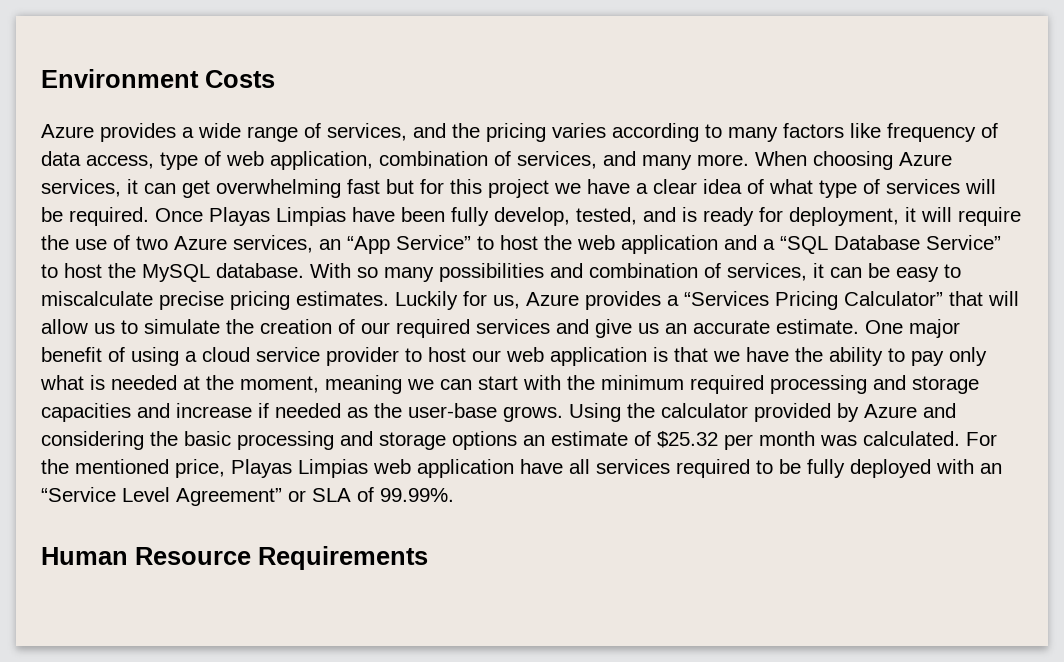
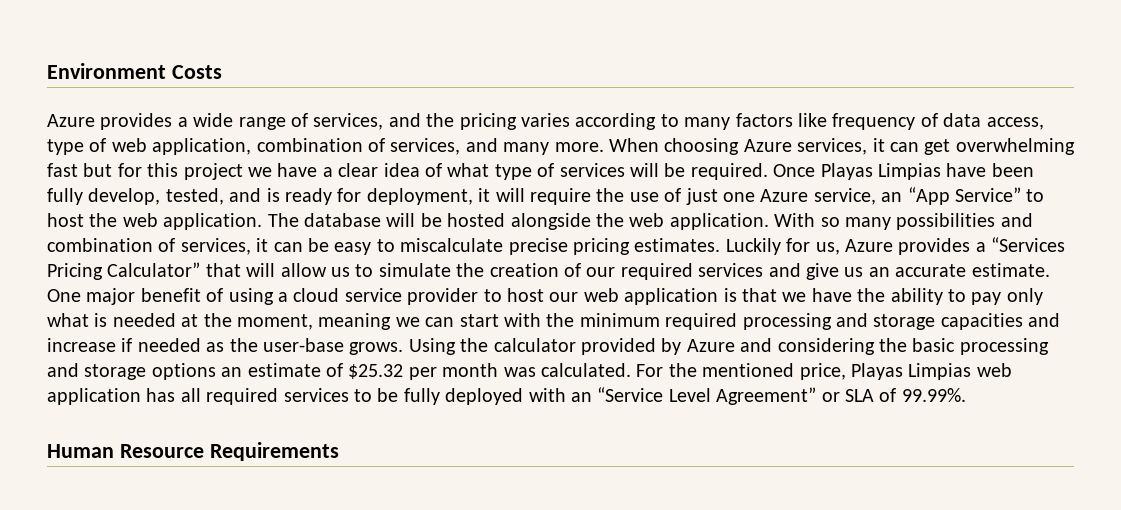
[136,235,313,253] two Azure services, -> [685,188,876,205] just one Azure service,
[621,235,1001,254] [41,263,304,282] application and a “SQL Database Service” to host the MySQL database. -> [163,213,769,230] application. The database will be hosted alongside the web application.
[520,459,750,478] have all services required -> [146,388,349,405] has all required services

